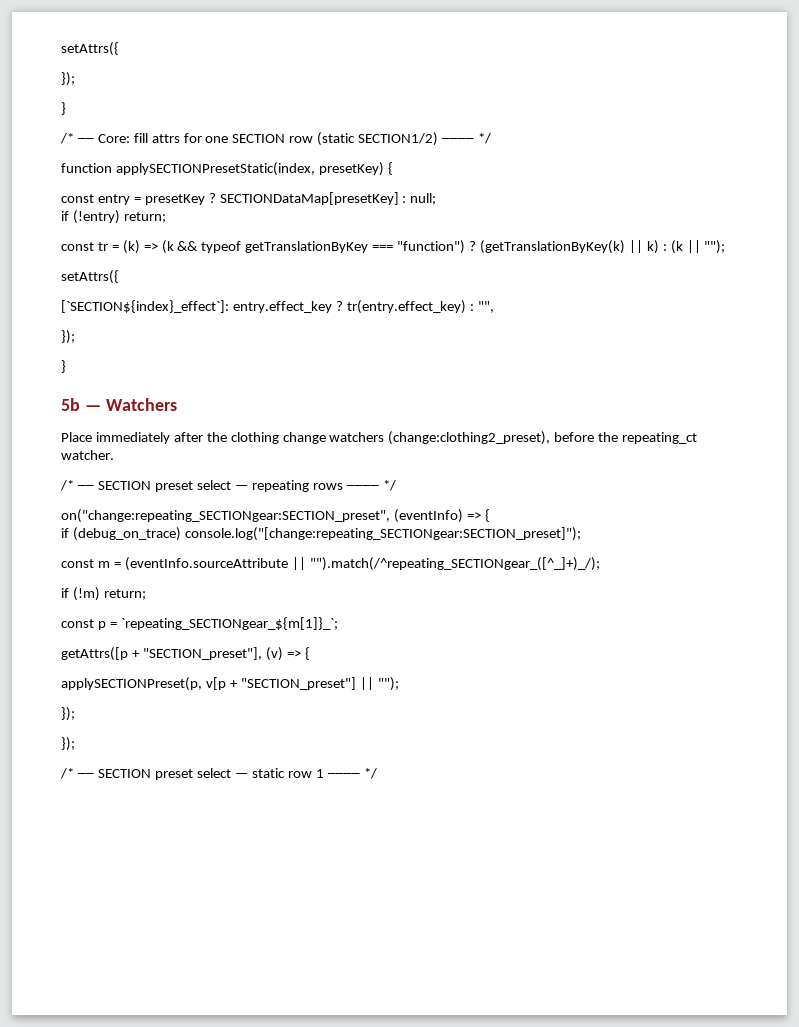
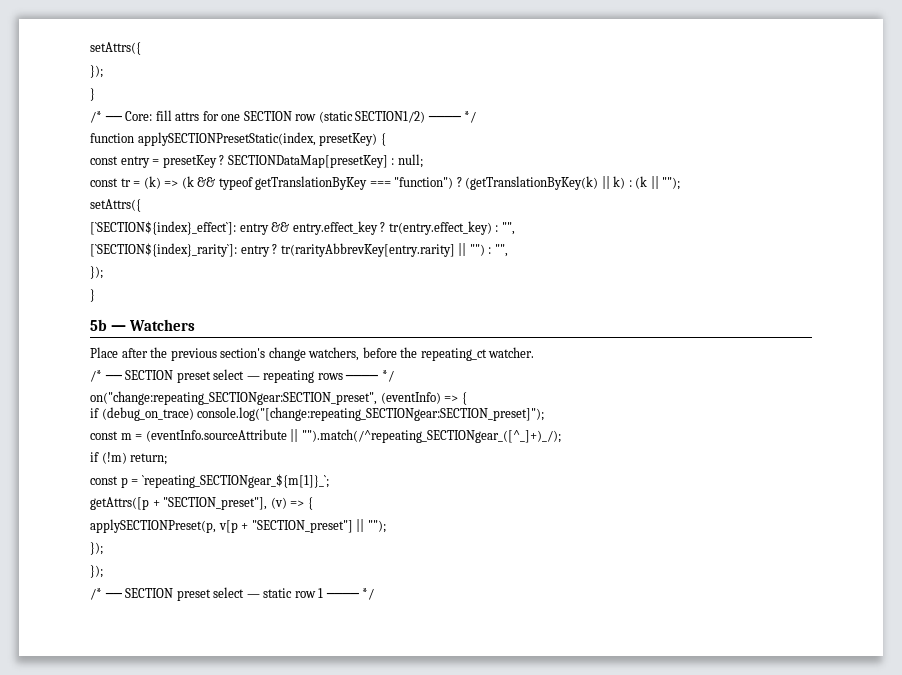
[61,210,166,224] // if (!entry) return; -> (423, 161) none
(229, 306) none -> [239,222,290,235] entry &&
(494, 307) none -> [90,243,508,257] // [`SECTION${index}_rarity`]: entry ? tr(rarityAbbrevKey[entry.rarity] || "") : "",
[95,432,170,444] immediately -> (118, 352) none
[230,431,551,445] clothing change watchers (change:clothing2_preset), -> [170,347,360,361] previous section's change watchers,

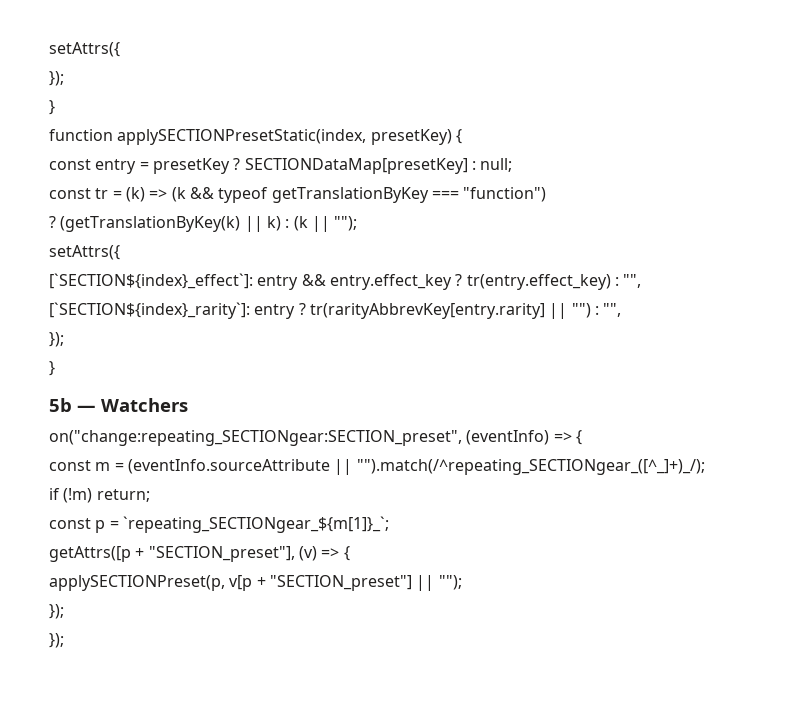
[90,110,477,123] // /* ── Core: fill attrs for one SECTION row (static SECTION1/2) ──── */ -> (55, 107) none
(454, 183) none -> (547, 194) //
[90,347,535,361] [90,369,394,383] // Place after the previous section's change watchers, before the repeating_ct watcher. // /* ── SECTION preset select — repeating rows ──── */ -> (188, 405) none
[90,407,545,421] // if (debug_on_trace) console.log("[change:repeating_SECTIONgear:SECTION_preset]"); -> (582, 437) none
[90,587,375,601] // /* ── SECTION preset select — static row 1 ──── */ -> (64, 640) none

